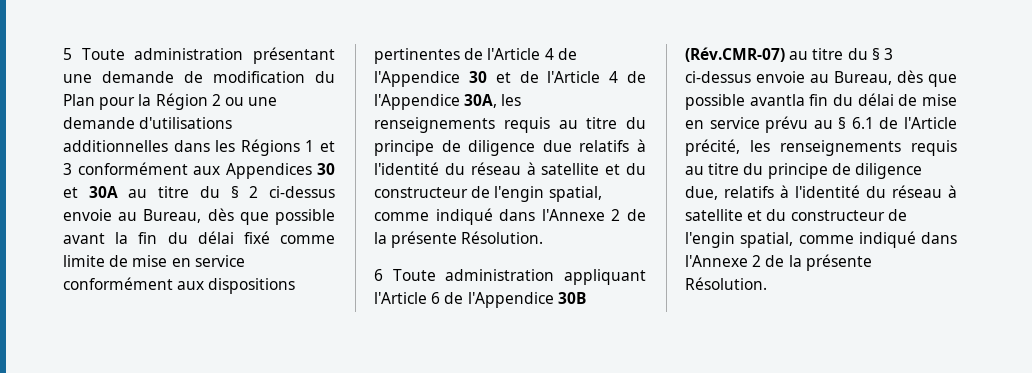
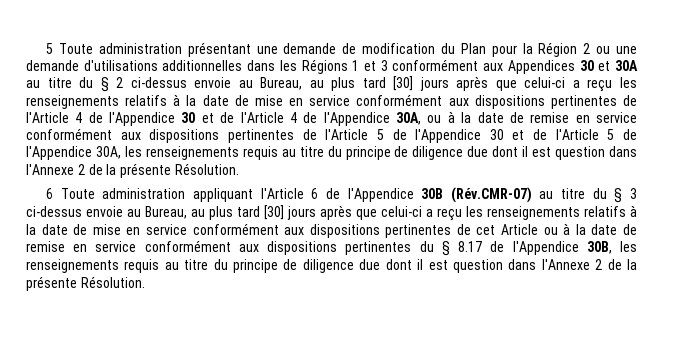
[207,208,335,225] [63,231,335,244] [63,255,105,267] dès que possible avant la fin du délai fixé comme limite -> [309,76,637,92] [26,94,229,109] au plus tard [30] jours après que celui-ci a reçu les renseignements relatifs à la date
(498, 101) none -> [427,111,637,123] [26,128,637,143] [26,146,121,160] ou à la date de remise en service conformément aux dispositions pertinentes de l'Article 5 de l'Appendice 30 et de l'Article 5 de l'Appendice 30A,
[579,139,646,152] [374,162,646,175] [374,186,602,202] [374,208,493,225] relatifs à l'identité du réseau à satellite et du constructeur de l'engin spatial, comme indiqué -> [492,146,606,160] dont il est question
[897,70,957,87] [685,93,957,110] [685,116,957,133] [685,139,957,156] [685,163,922,179] [685,185,957,200] [685,209,907,221] [685,231,916,248] dès que possible avantla fin du délai de mise en service prévu au § 6.1 de l'Article précité, les renseignements requis au titre du principe de diligence due, relatifs à l'identité du réseau à satellite et du constructeur de l'engin spatial, comme indiqué -> [191,205,637,221] [26,223,638,238] [26,240,637,256] [26,259,503,273] au plus tard [30] jours après que celui-ci a reçu les renseignements relatifs à la date de mise en service conformément aux dispositions pertinentes de cet Article ou à la date de remise en service conformément aux dispositions pertinentes du § 8.17 de l'Appendice 30B, les renseignements requis au titre du principe de diligence due dont il est question

